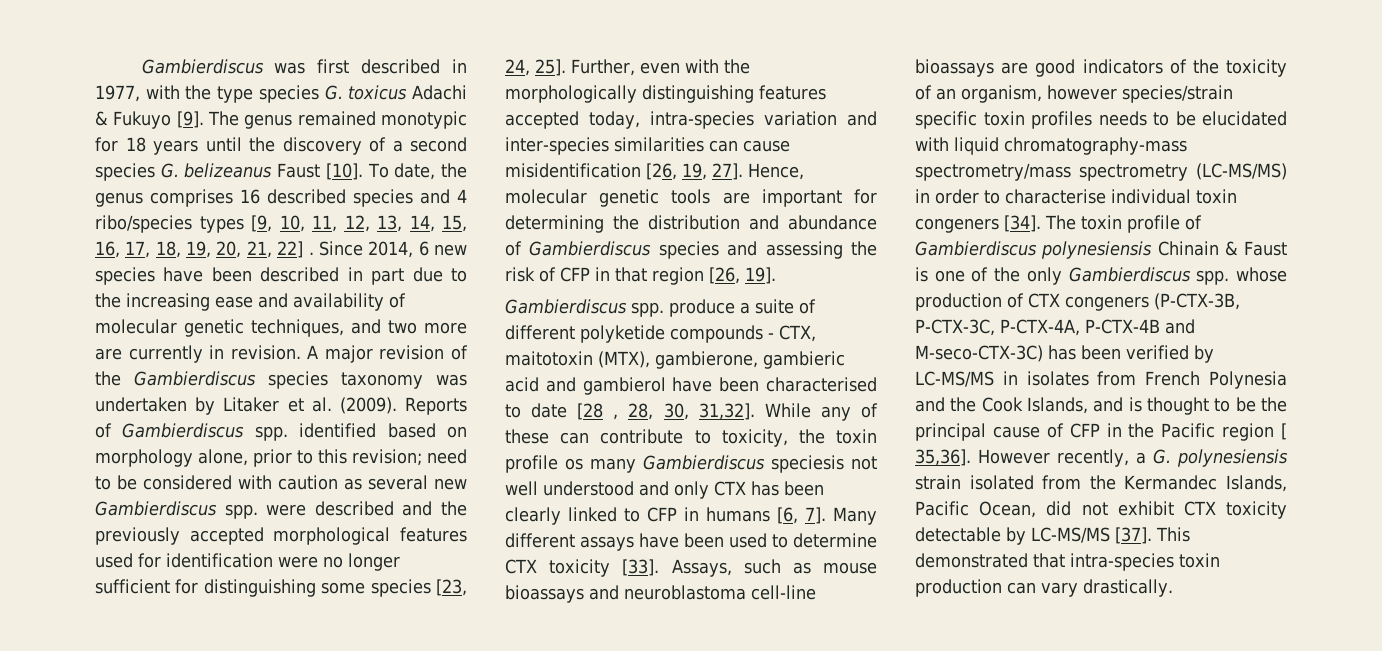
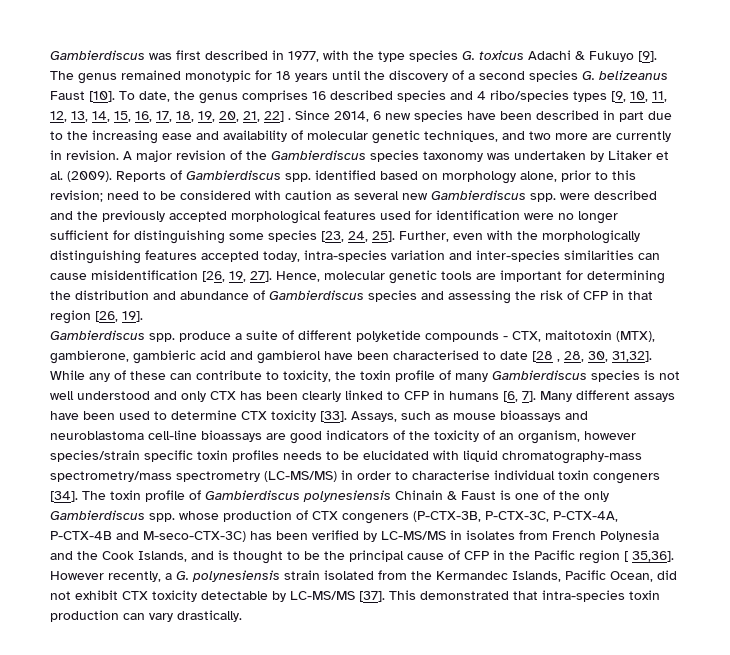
[565,458,583,470] os -> [439,370,451,380] of
[771,455,844,473] speciesis -> [591,370,655,382] species is

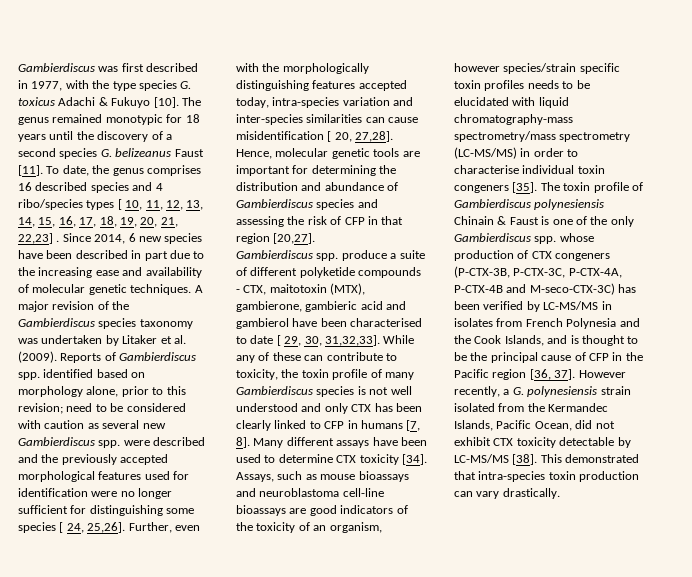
[638,51,657,62] [9]. -> [153,97,179,108] [10].
[89,91,115,102] [10]. -> [18,165,43,176] [11].
[611,91,626,102] [9, -> [117,199,122,210] [
[264,111,284,122] 22] -> [18,233,53,244] 22,23]
[424,130,671,142] [50,150,119,160] techniques, and two more are currently in revision. -> [130,284,192,295] techniques.
[321,231,395,242] [23, 24, 25]. -> [59,522,126,533] [ 24, 25,26].
[202,271,272,282] [26, 19, 27]. -> [327,131,394,142] [ 20, 27,28].
[95,311,143,322] [26, 19]. -> [273,233,316,244] [20,27].
[532,351,652,362] [28 , 28, 30, 31,32]. -> [276,335,380,346] [ 29, 30, 31,32,33].
[503,391,536,402] [6, 7]. -> [406,420,421,431] [236,437,250,448] [7, 8].
[320,411,347,422] [33]. -> [401,454,427,465] [34].
[50,491,78,502] [34]. -> [512,182,538,193] [35].
[624,551,674,562] [ 35,36]. -> [529,369,576,380] [36, 37].
[359,591,385,602] [37]. -> [512,454,538,465] [38].

